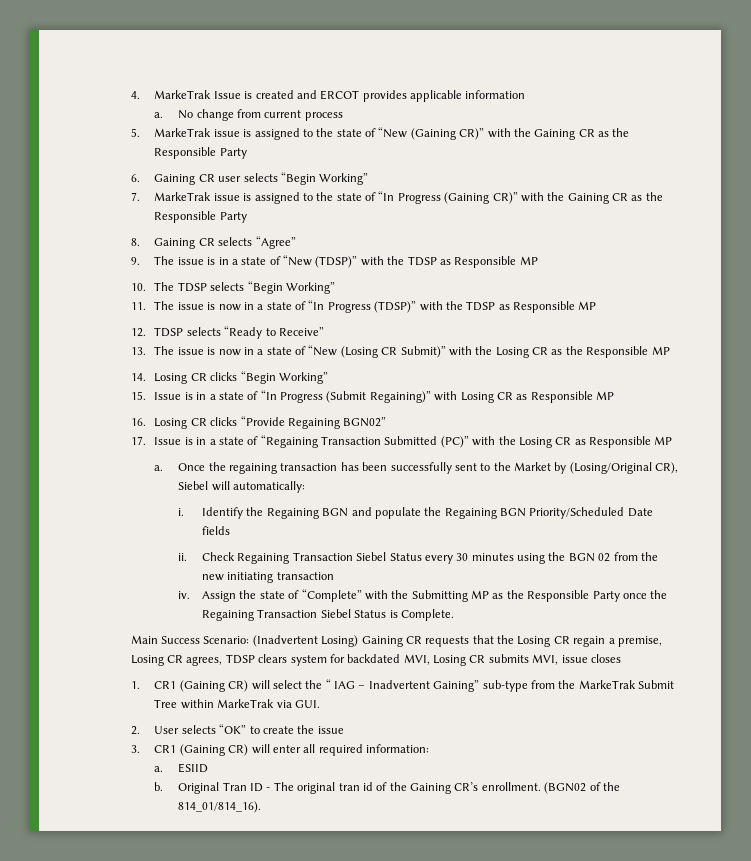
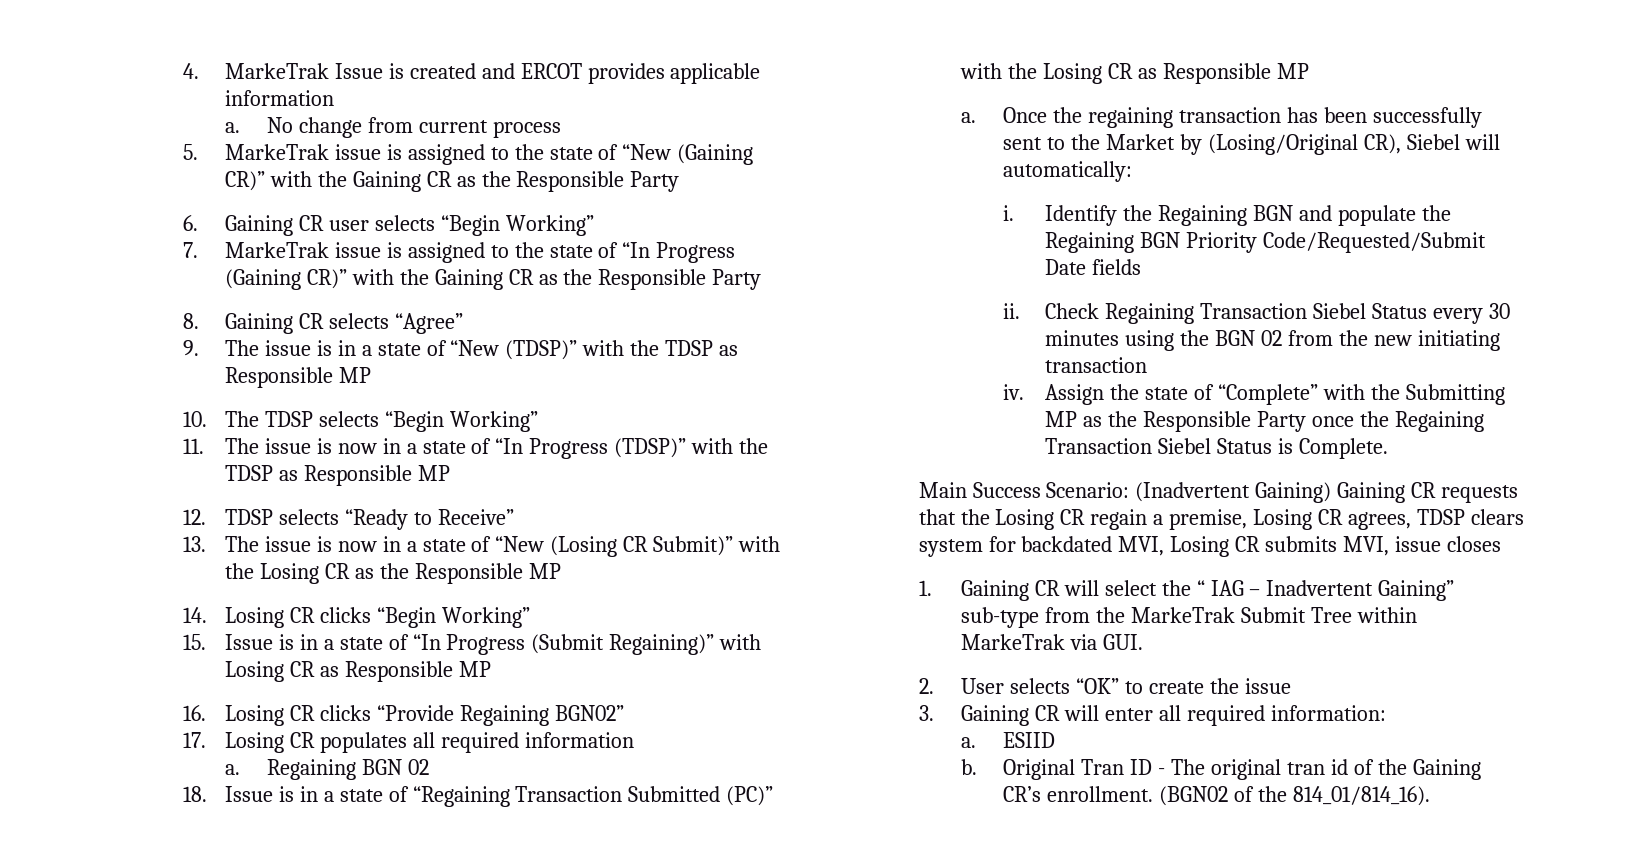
(146, 440) none -> [224,732,634,753] [224,759,430,780] [182,786,207,802] Losing CR populates all required information // a. Regaining BGN 02 // 18.
[529,507,625,519] Priority/Scheduled -> [1186,232,1487,253] Priority Code/Requested/Submit
[321,635,359,647] Losing) -> [1255,482,1332,503] Gaining)
[154,680,249,692] CR1 (Gaining CR) -> [960,580,1060,601] Gaining CR
[154,744,249,756] CR1 (Gaining CR) -> [960,705,1060,726] Gaining CR

